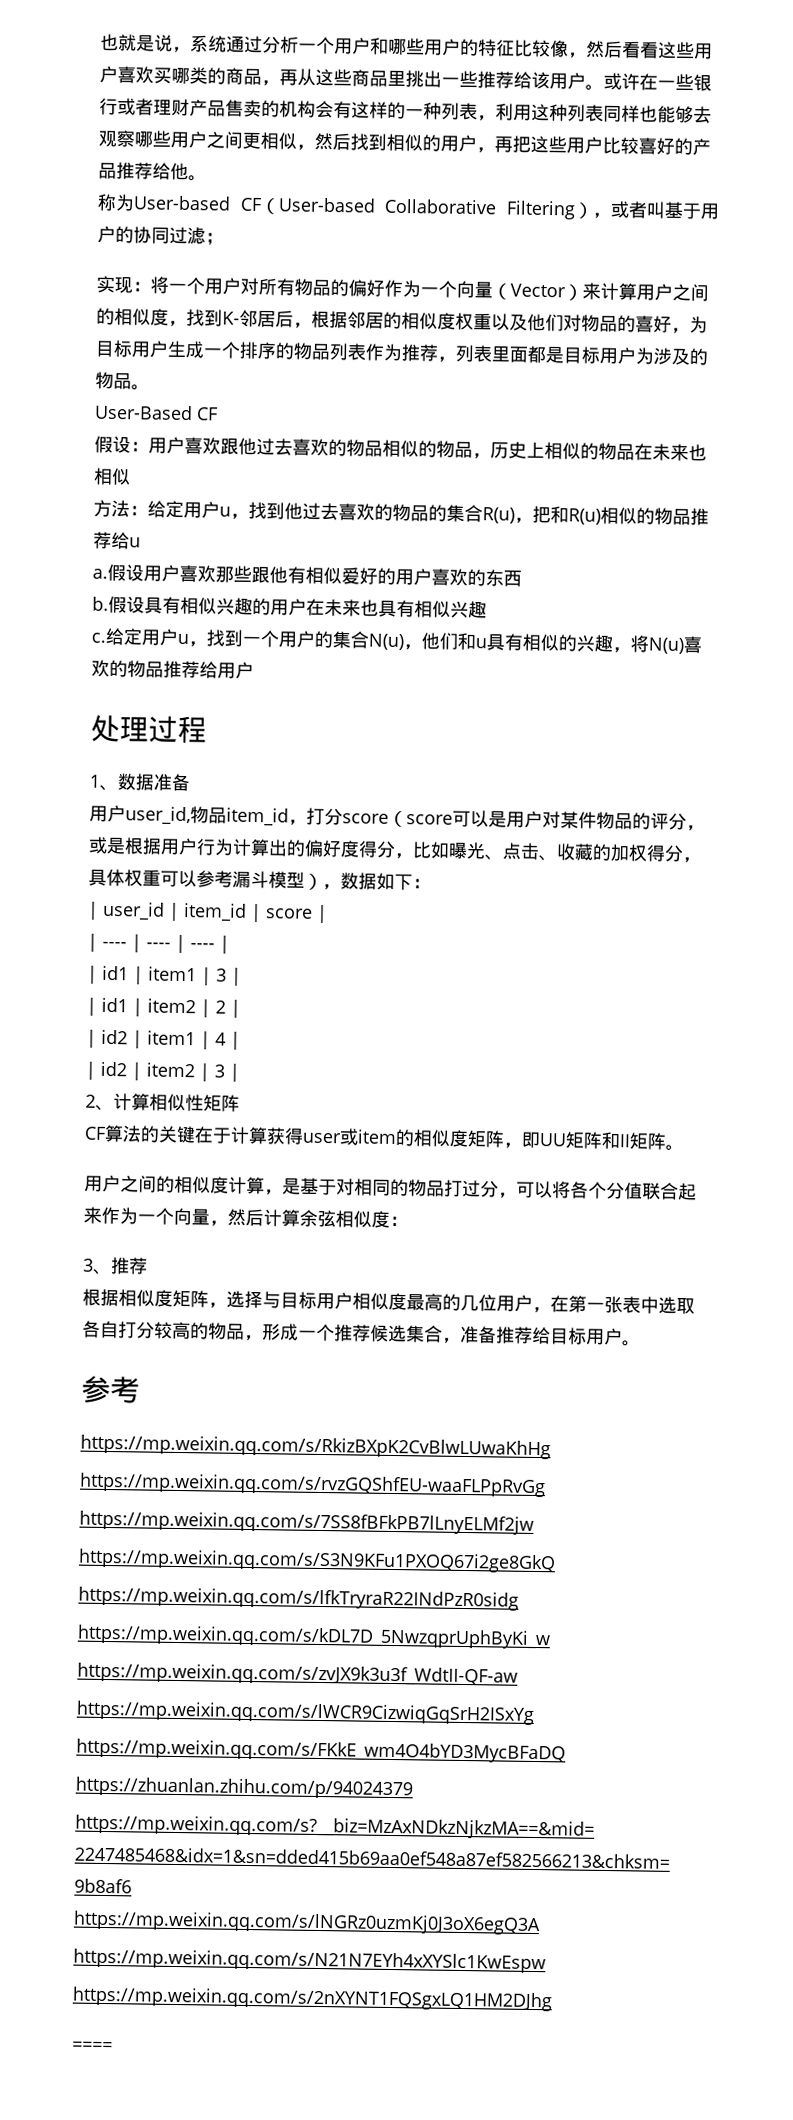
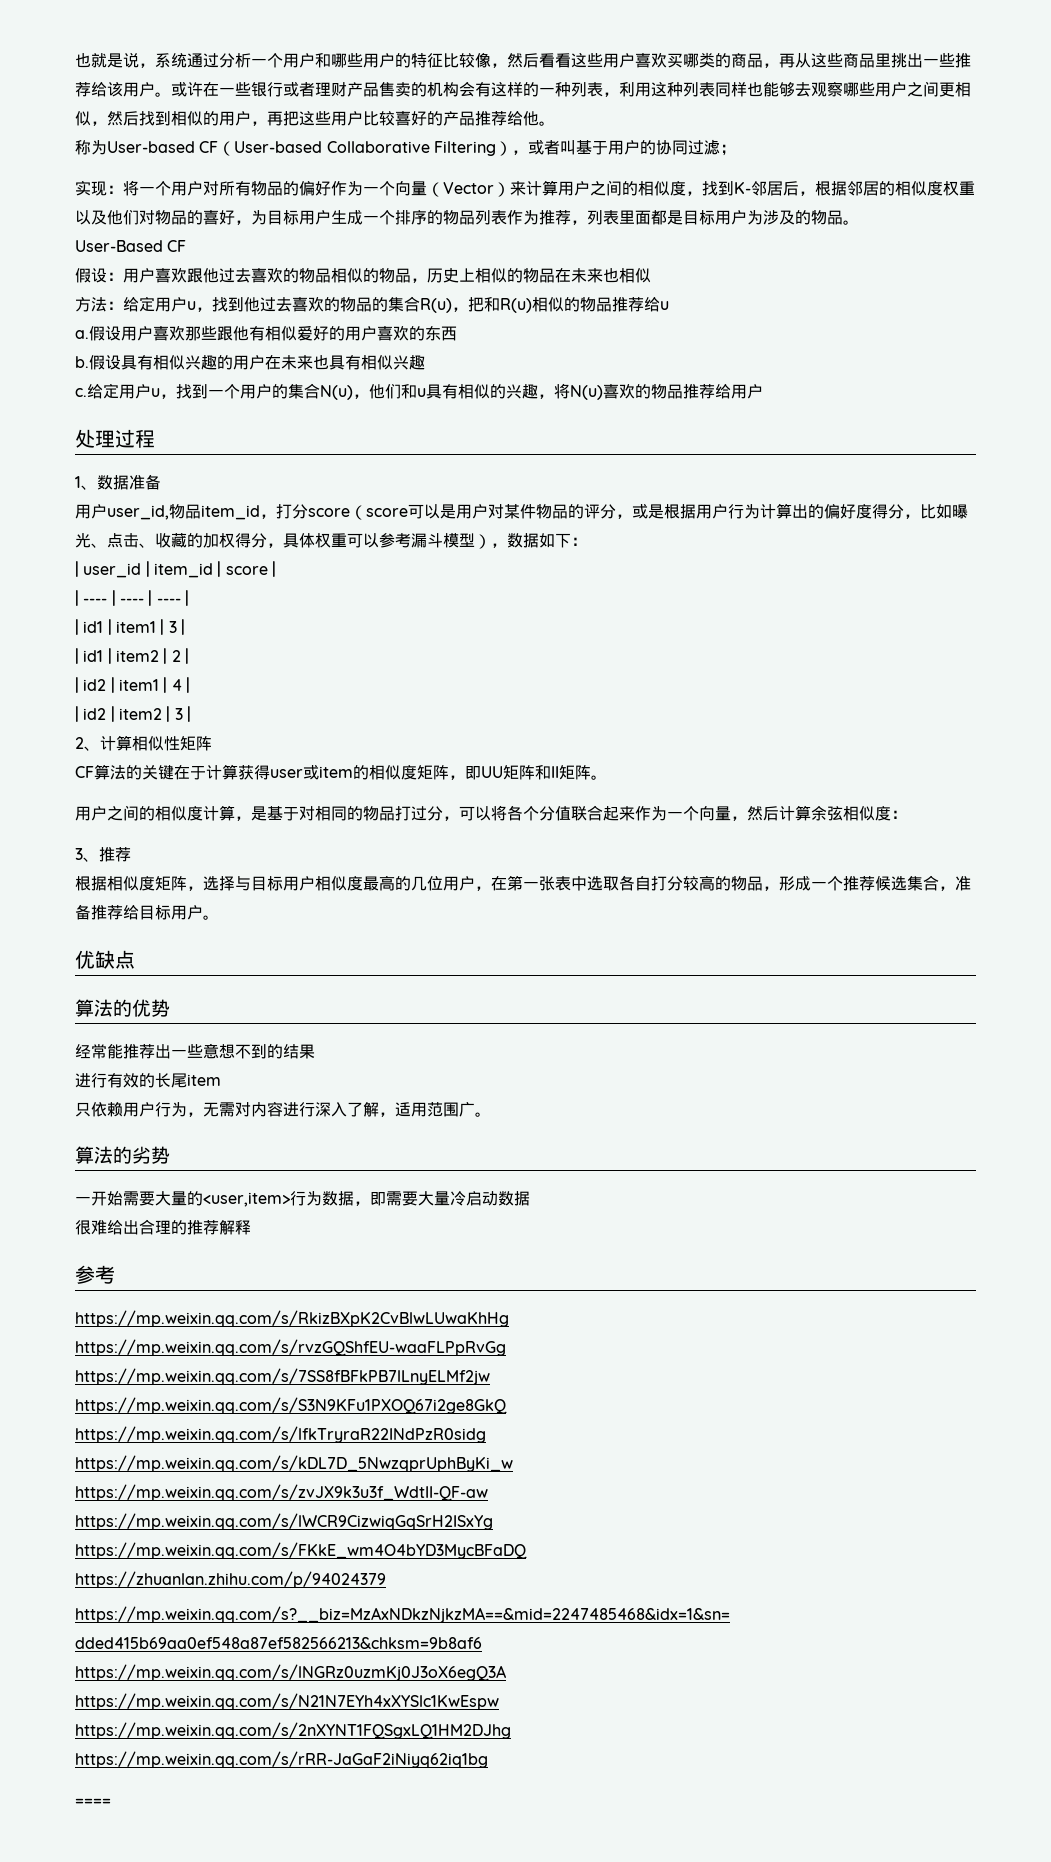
(641, 1343) none -> [75,950,135,969] [75,999,170,1017] [75,1043,315,1059] [75,1073,221,1088] [75,1101,491,1117] [75,1146,170,1164] [75,1191,530,1207] [75,1219,251,1235] // 优缺点 // 算法的优势 // 经常能推荐出一些意想不到的结果 // 进行有效的长尾item // 只依赖用户行为，无需对内容进行深入了解，适用范围广。 // 算法的劣势 // 一开始需要大量的<user,item>行为数据，即需要大量冷启动数据 // 很难给出合理的推荐解释
(552, 1999) none -> [75,1751,488,1768] // https://mp.weixin.qq.com/s/rRR-JaGaF2iNiyq62iq1bg

